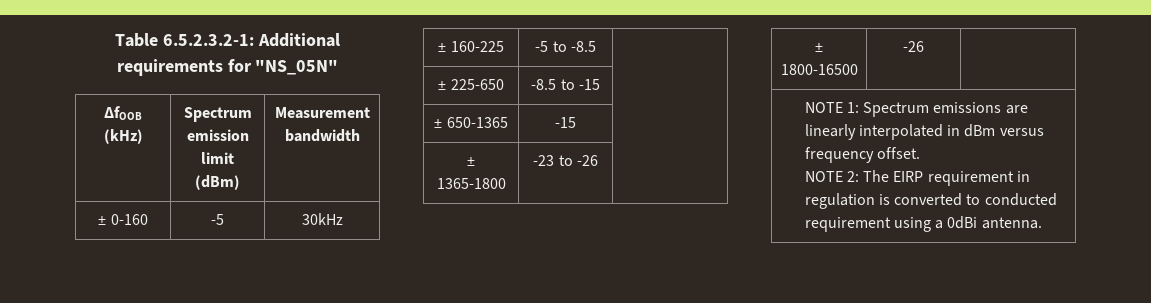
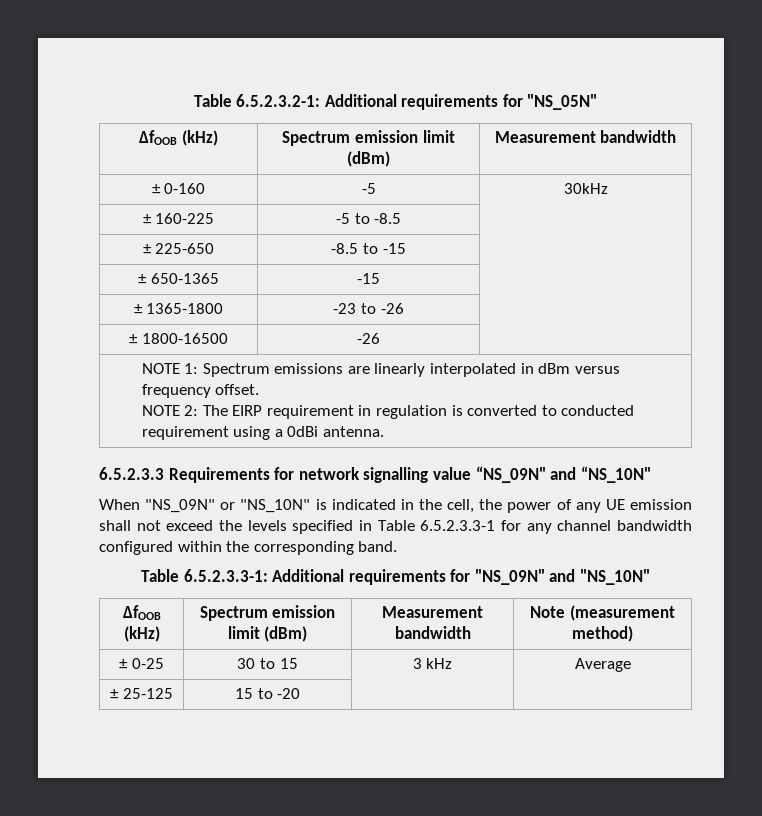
(1042, 223) none -> [99,466,651,483] [99,499,693,513] [99,520,693,534] [99,541,398,555] [140,569,651,585] [122,605,161,620] [123,626,160,642] [199,605,336,621] [227,626,308,642] [382,606,483,618] [394,626,471,639] [530,605,675,621] [572,626,633,642] [119,658,164,669] [237,658,298,669] [412,658,453,669] [574,658,631,672] [110,688,173,699] [234,688,301,699] // 6.5.2.3.3 Requirements for network signalling value “NS_09N" and “NS_10N" // When "NS_09N" or "NS_10N" is indicated in the cell, the power of any UE emission shall not exceed the levels specified in Table 6.5.2.3.3-1 for any channel bandwidth configured within the corresponding band. // Table 6.5.2.3.3-1: Additional requirements for "NS_09N" and "NS_10N" // ΔfOOB (kHz) | Spectrum emission limit (dBm) | Measurement bandwidth | Note (measurement method) // ± 0-25 | 30 to 15 | 3 kHz | Average // ± 25-125 | 15 to -20 | |

